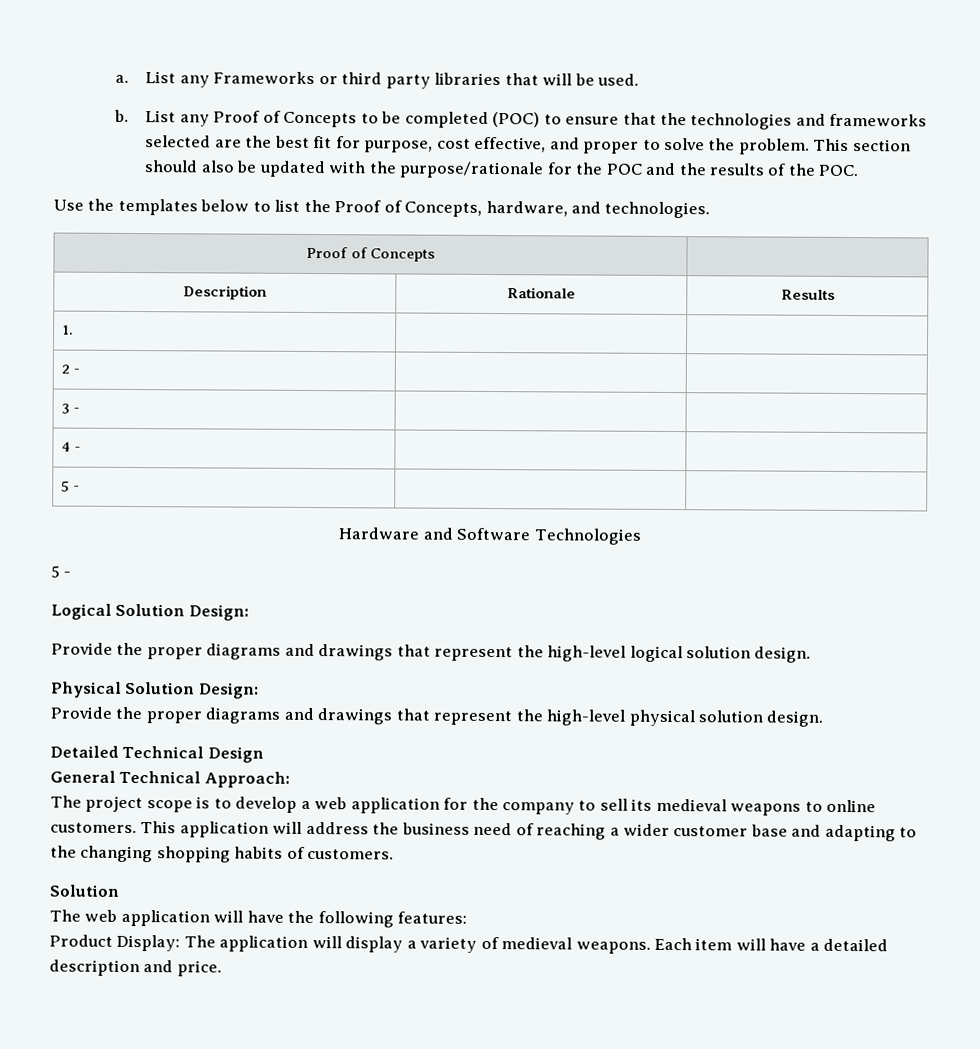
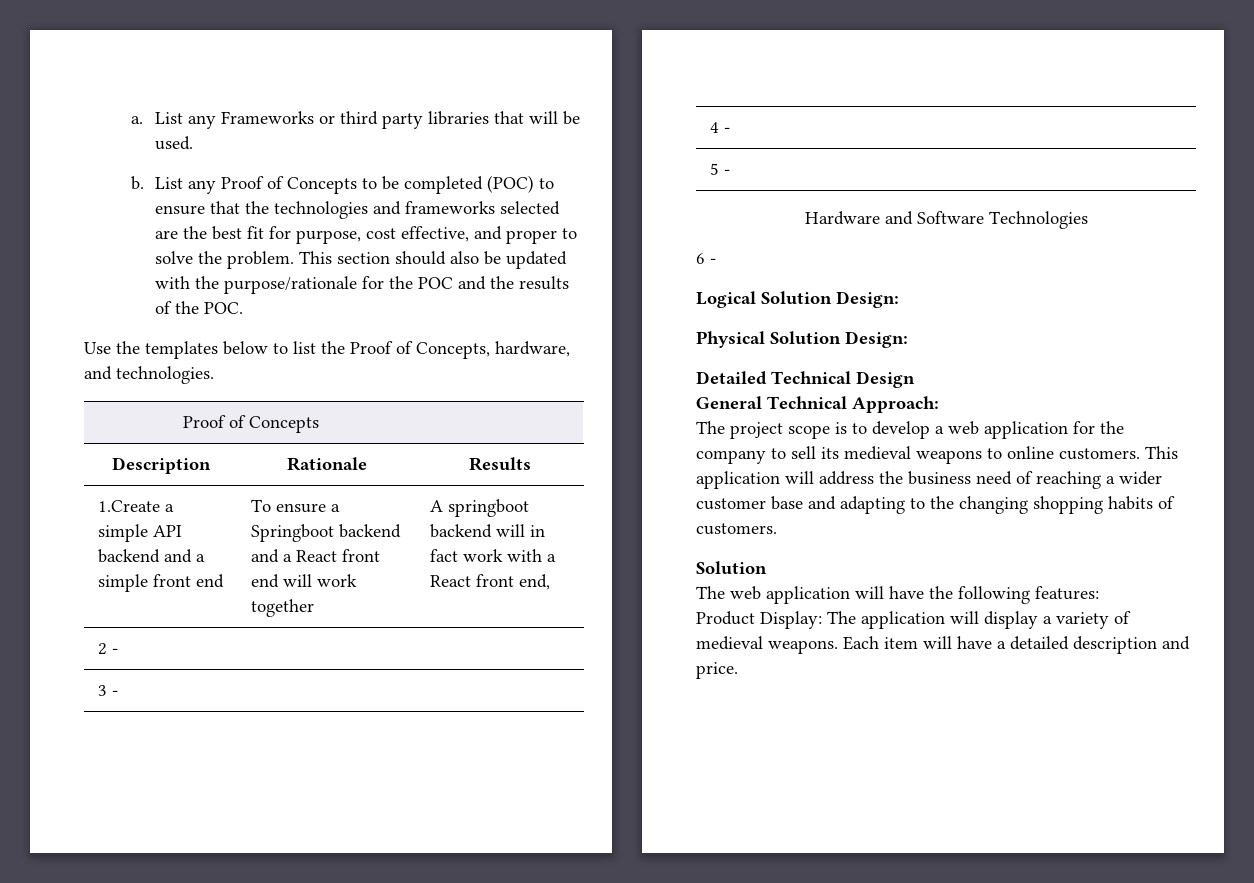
[61,324,74,335] 1. | | -> [97,500,174,512] [97,524,182,542] [97,549,205,563] [97,574,224,592] [250,499,340,513] [250,524,401,542] [250,549,380,563] [250,574,357,588] [250,599,314,617] [429,499,529,517] [429,524,545,538] [429,549,556,562] [429,574,550,590] 1.Create a simple API backend and a simple front end | To ensure a Springboot backend and a React front end will work together | A springboot backend will in fact work with a React front end,
[51,565,60,578] 5 -> [696,253,705,264] 6
[51,642,812,663] [51,681,259,699] [50,706,824,727] Provide the proper diagrams and drawings that represent the high-level logical solution design. // Physical Solution Design: // Provide the proper diagrams and drawings that represent the high-level physical solution design. -> [696,331,908,348] Physical Solution Design:

